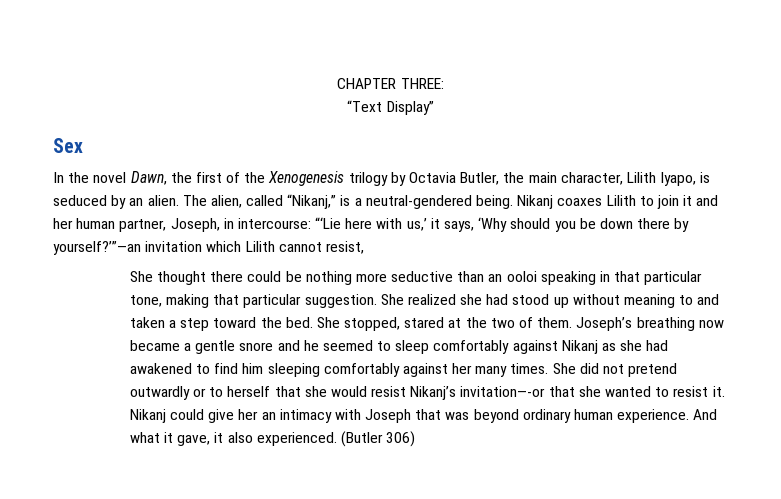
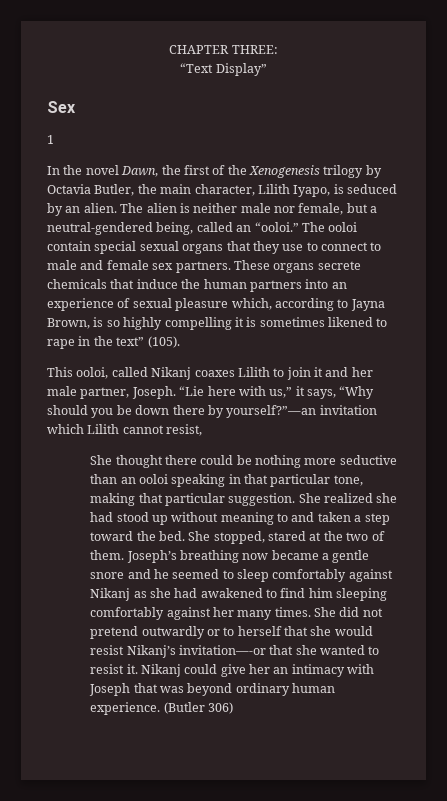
(83, 145) none -> [47,135,54,144] // 1
[210,194,514,209] alien, called “Nikanj,” is a neutral-gendered being. -> [146,203,378,215] [47,222,358,235] [47,241,382,254] [47,260,361,273] [47,279,347,292] [47,298,385,311] [47,317,388,330] [47,336,180,349] [47,367,148,379] alien is neither male nor female, but a neutral-gendered being, called an “ooloi.” The ooloi contain special sexual organs that they use to connect to male and female sex partners. These organs secrete chemicals that induce the human partners into an experience of sexual pleasure which, according to Jayna Brown, is so highly compelling it is sometimes likened to rape in the text” (105). // This ooloi, called
[76,217,342,232] human partner, Joseph, in intercourse: “‘Lie -> [47,386,205,399] male partner, Joseph. “Lie
[406,218,427,231] us,’ -> [269,387,293,398] us,”
[478,217,508,232] ‘Why -> [339,386,375,399] “Why
[53,241,141,255] yourself?’”—an -> [226,405,317,418] yourself?”—an
[693,409,718,420] [129,432,337,446] And what it gave, it also experienced. -> (161, 708) none

